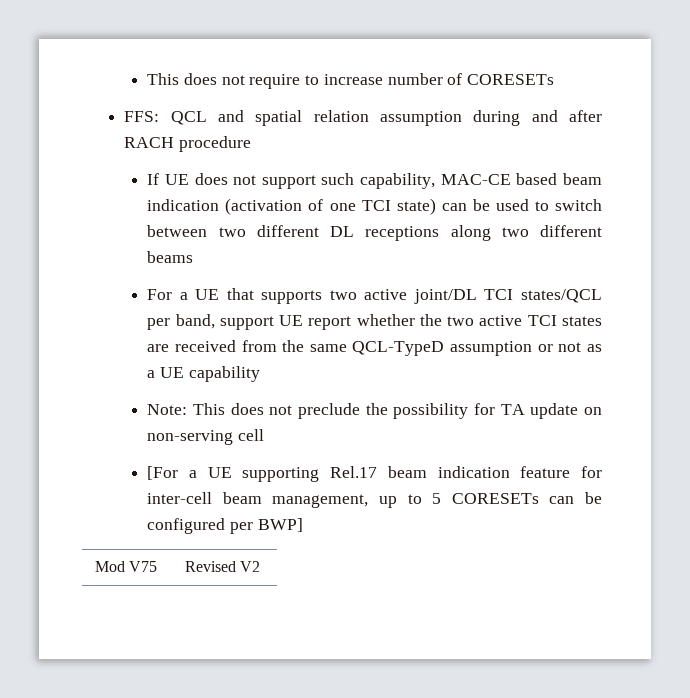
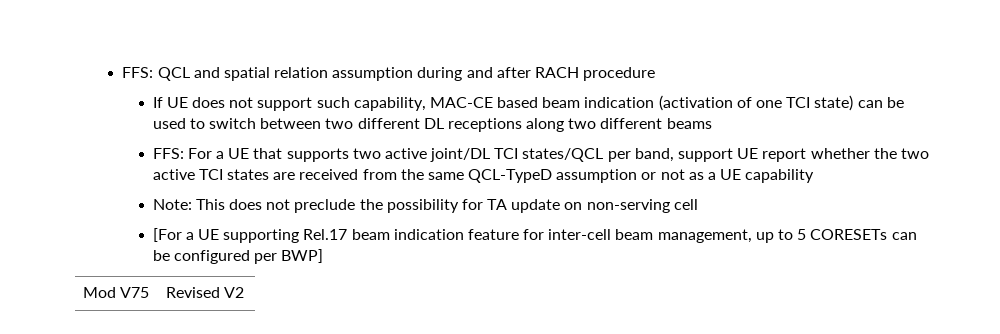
[147,73,555,89] This does not require to increase number of CORESETs // -> (122, 72) none
(194, 257) none -> [152,148,184,159] FFS:

